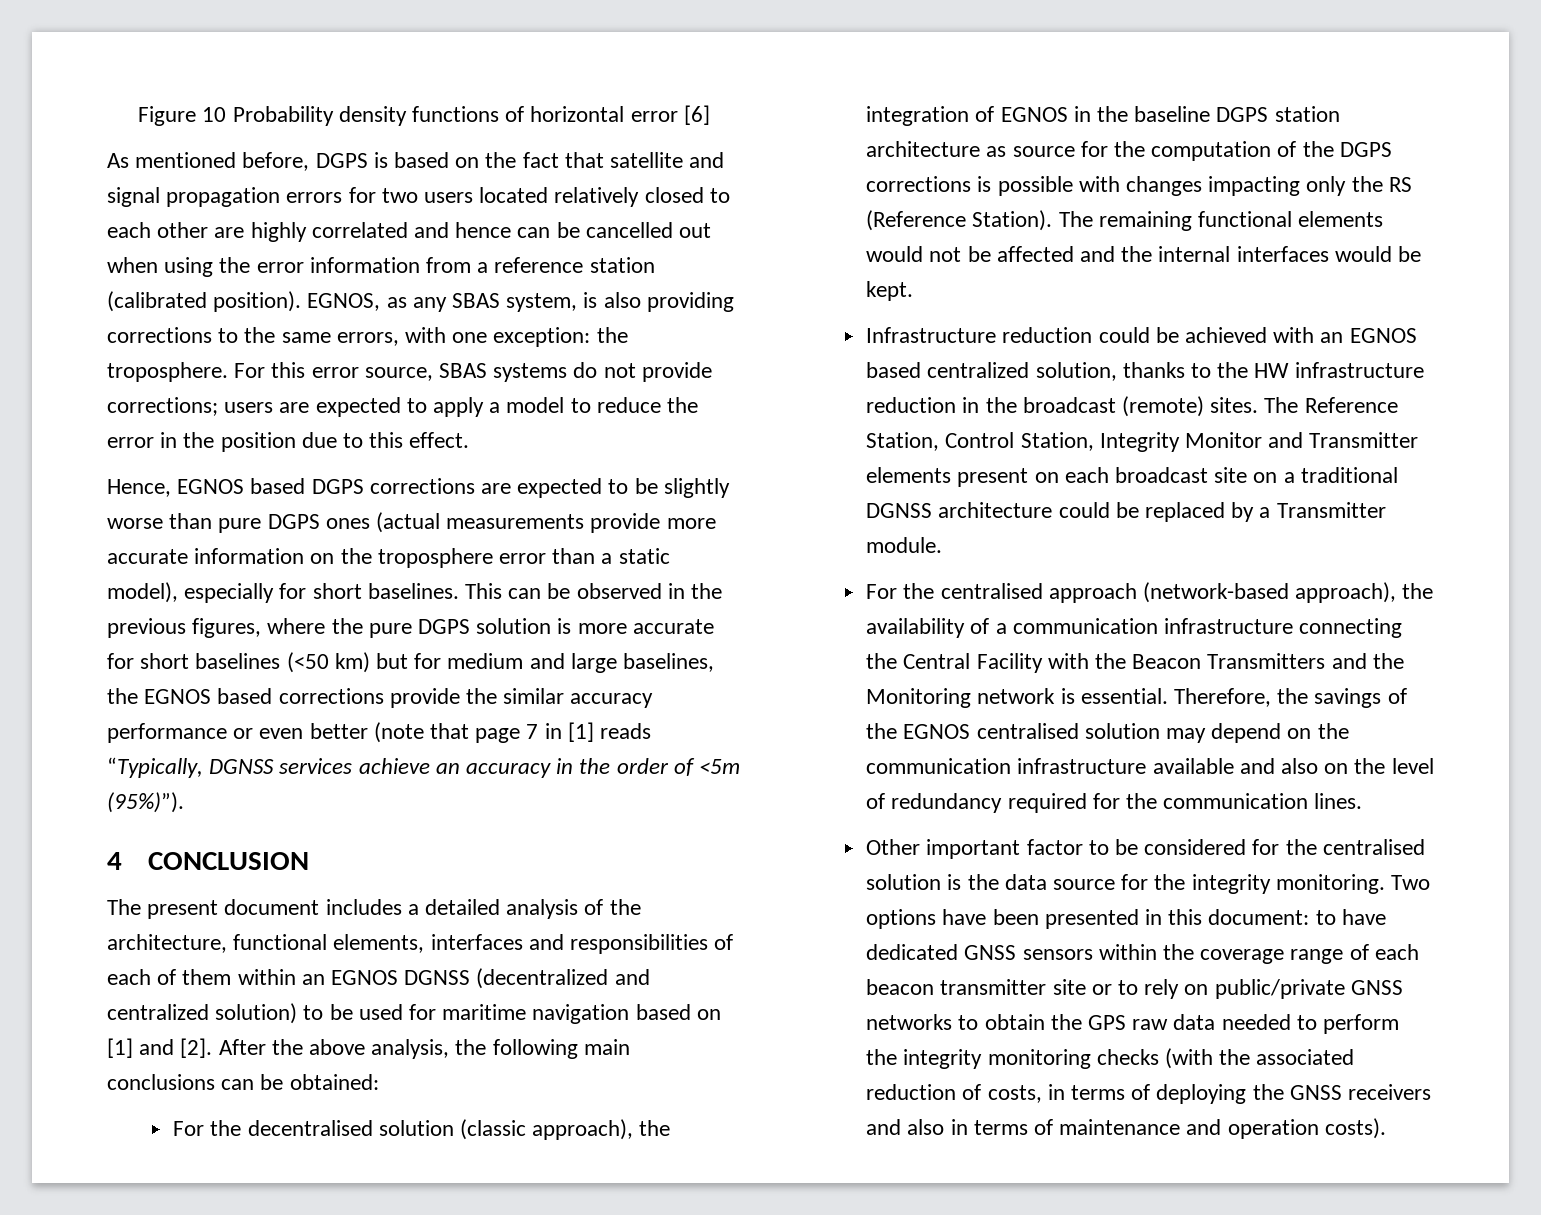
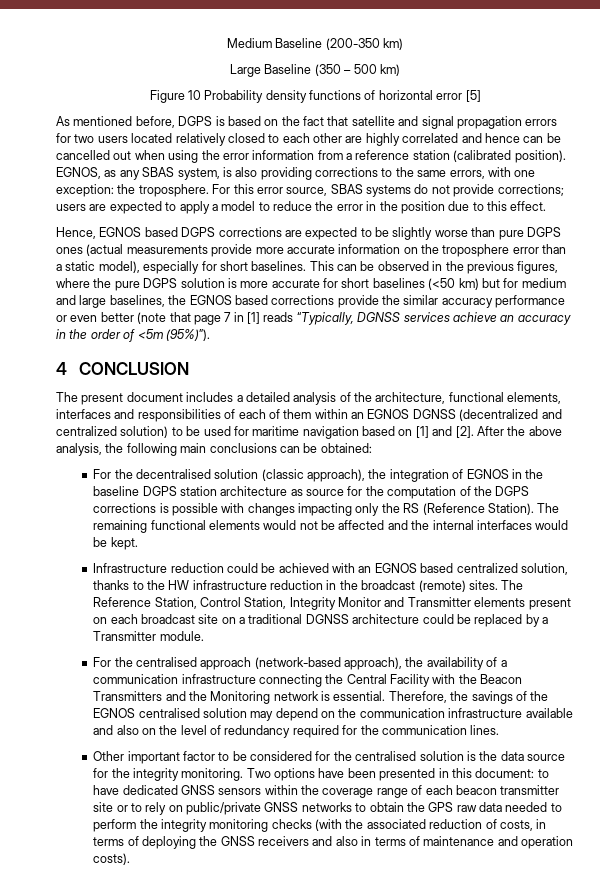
(138, 116) none -> [226,38,404,50] [230,64,400,77] Medium Baseline (200-350 km) // Large Baseline (350 – 500 km) //
[683,105,710,125] [6] -> [465,90,481,102] [5]

